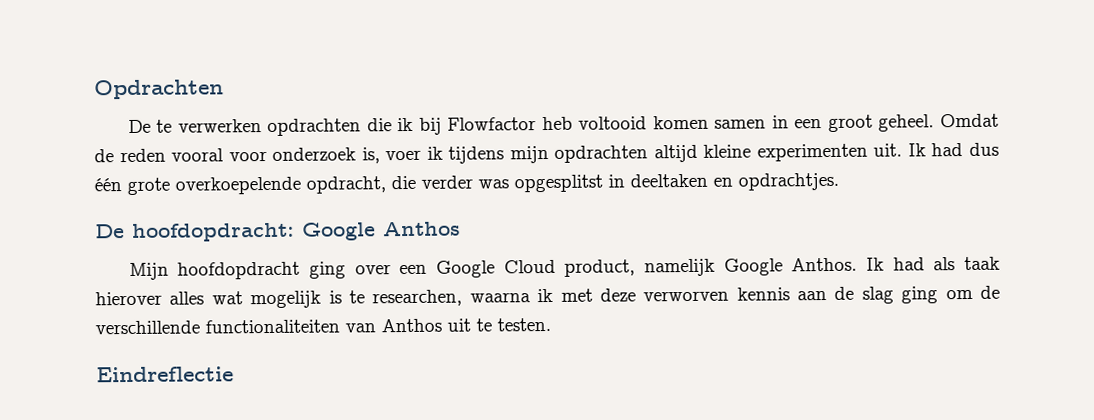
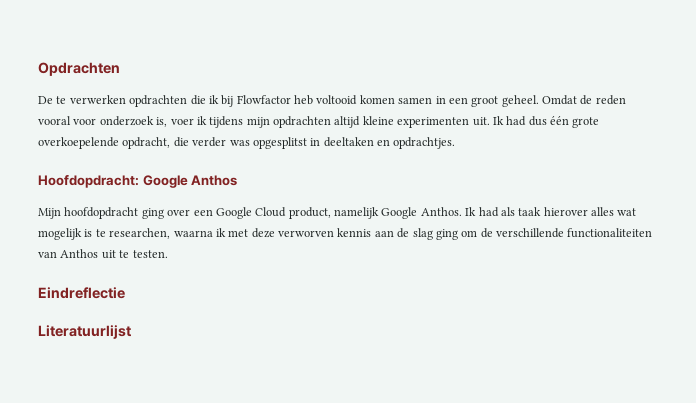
[95,222,295,242] De hoofdopdracht: -> [38,175,139,188] Hoofdopdracht:
(234, 374) none -> [38,325,131,339] // Literatuurlijst

